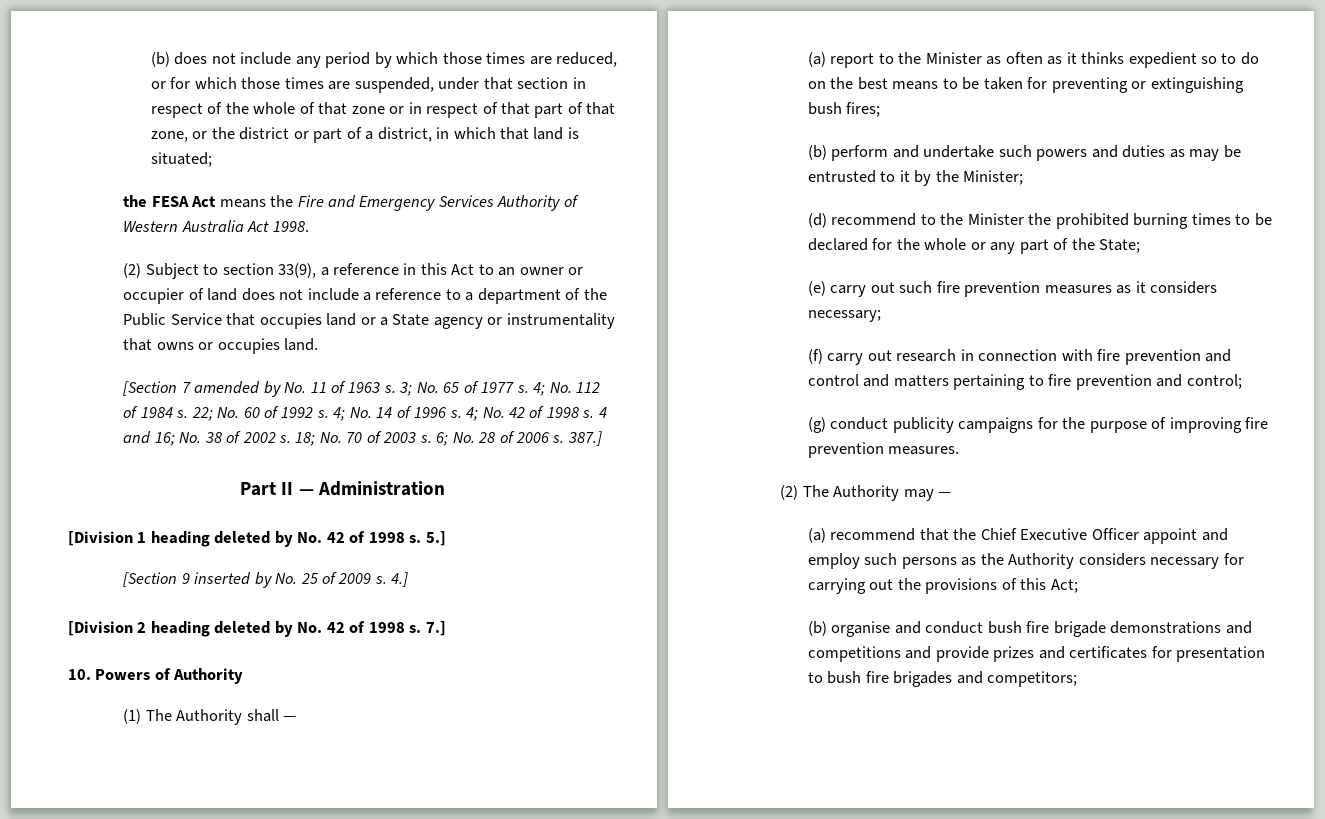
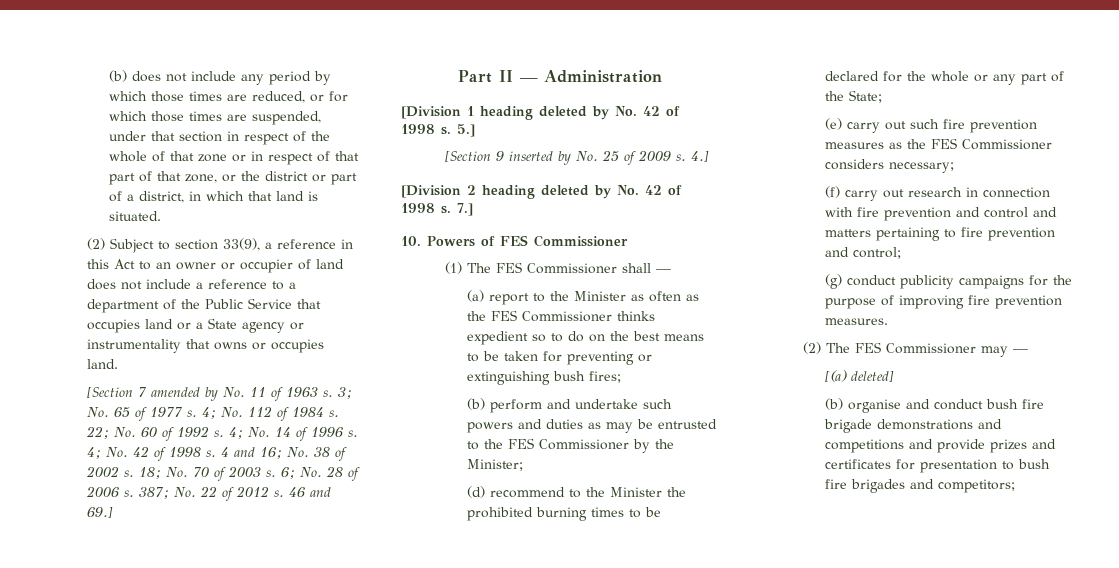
[150,152,212,167] [123,195,579,211] [123,220,309,232] situated; // the FESA Act means the Fire and Emergency Services Authority of Western Australia Act 1998. -> [109,211,162,221] situated.
[567,431,602,446] 387.] -> [139,486,332,501] [87,507,114,518] 387; No. 22 of 2012 s. 46 and 69.]
[173,668,244,684] Authority -> [500,235,628,247] FES Commissioner
[176,709,243,725] Authority -> [496,262,618,274] FES Commissioner
[1066,52,1077,64] it -> [467,310,613,322] the FES Commissioner
[899,170,910,182] it -> [484,438,630,450] the FES Commissioner
[1135,281,1146,293] it -> [907,138,1053,150] the FES Commissioner
[833,485,900,501] Authority -> [855,342,977,354] FES Commissioner
[807,528,1228,544] [807,553,1244,569] [807,578,1078,594] (a) recommend that the Chief Executive Officer appoint and employ such persons as the Authority considers necessary for carrying out the provisions of this Act; -> [825,370,895,382] [(a) deleted]

